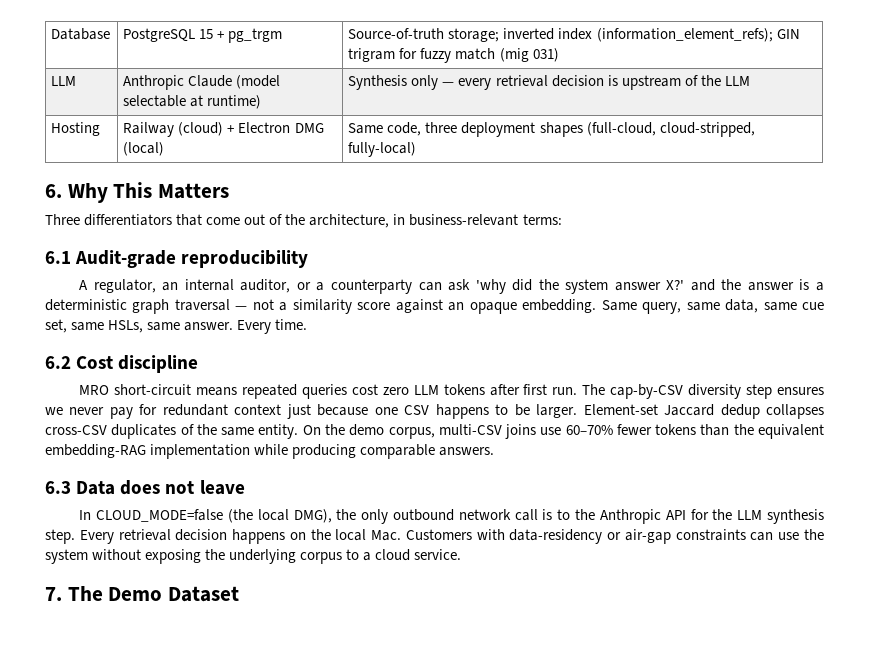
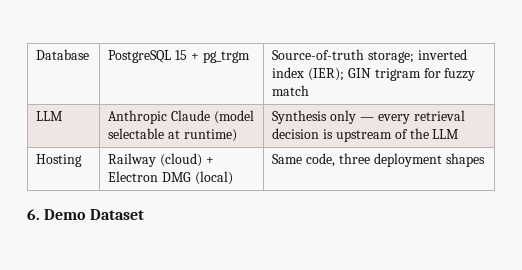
[596,28,773,42] (information_element_refs); -> [308,68,345,81] (IER);
[499,48,559,62] (mig 031) -> (310, 90) none
[586,122,755,137] [348,142,417,157] [45,182,230,203] [45,214,562,228] [45,250,309,268] [79,279,824,294] [45,299,825,314] [45,319,308,334] [45,355,199,373] [79,384,825,399] [45,404,825,419] [45,424,825,439] [45,444,495,459] [45,480,245,495] [79,509,825,524] [45,529,824,544] [45,549,462,564] [45,586,103,601] (full-cloud, cloud-stripped, fully-local) // 6. Why This Matters // Three differentiators that come out of the architecture, in business-relevant terms: // 6.1 Audit-grade reproducibility // A regulator, an internal auditor, or a counterparty can ask 'why did the system answer X?' and the answer is a deterministic graph traversal — not a similarity score against an opaque embedding. Same query, same data, same cue set, same HSLs, same answer. Every time. // 6.2 Cost discipline // MRO short-circuit means repeated queries cost zero LLM tokens after first run. The cap-by-CSV diversity step ensures we never pay for redundant context just because one CSV happens to be larger. Element-set Jaccard dedup collapses cross-CSV duplicates of the same entity. On the demo corpus, multi-CSV joins use 60–70% fewer tokens than the equivalent embedding-RAG implementation while producing comparable answers. // 6.3 Data does not leave // In CLOUD_MODE=false (the local DMG), the only outbound network call is to the Anthropic API for the LLM synthesis step. Every retrieval decision happens on the local Mac. Customers with data-residency or air-gap constraints can use the system without exposing the underlying corpus to a cloud service. // 7. The -> [27,209,40,220] // 6.

